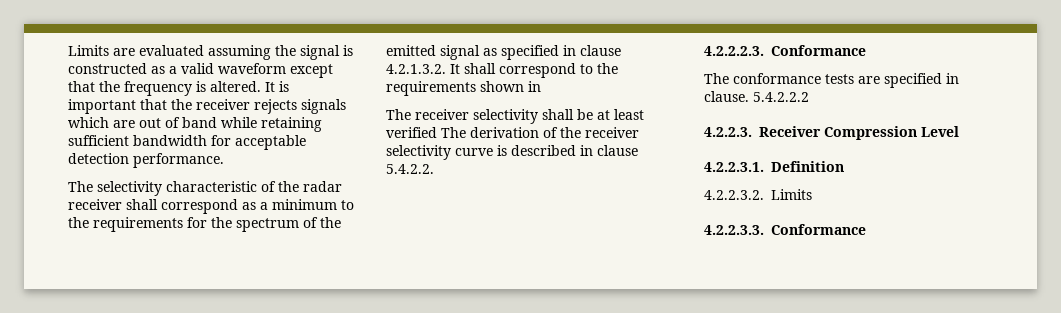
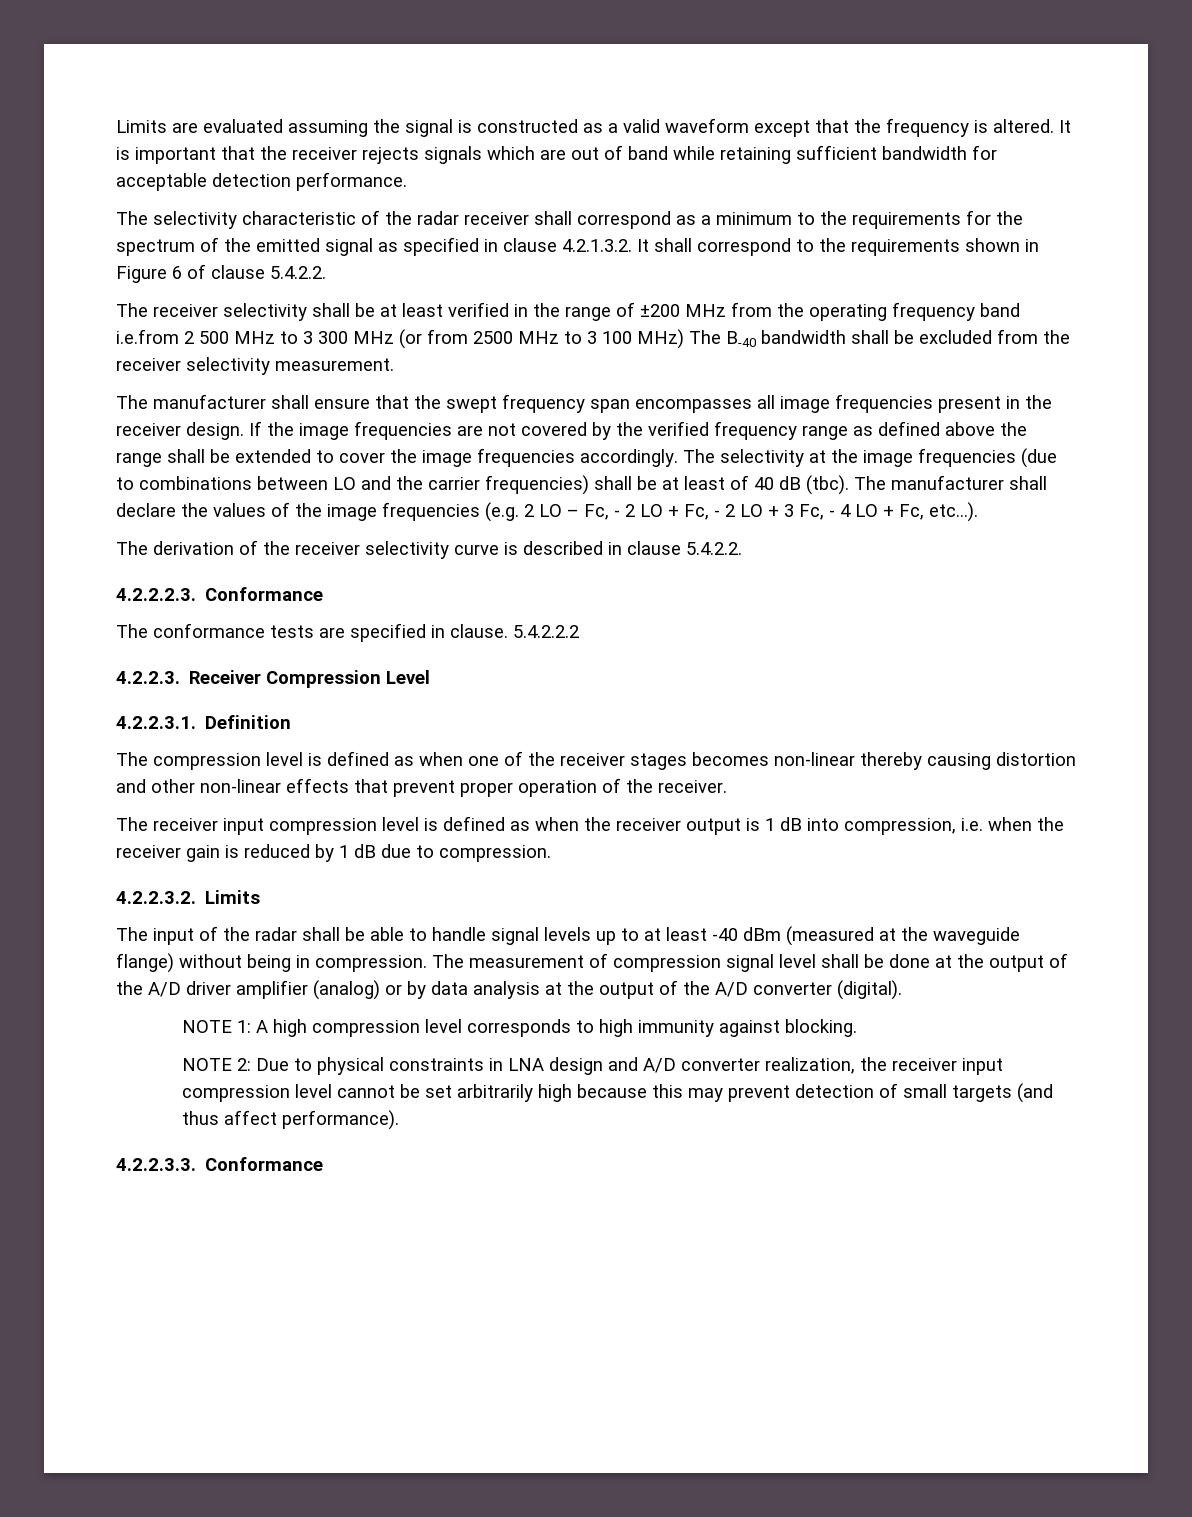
(541, 86) none -> [116,264,326,283] Figure 6 of clause 5.4.2.2.
(437, 132) none -> [514,302,1020,321] [116,329,1070,349] [116,357,394,375] [116,394,1052,413] [116,421,1027,440] [116,448,1057,468] [116,475,1047,495] [116,502,978,522] in the range of ±200 MHz from the operating frequency band i.e.from 2 500 MHz to 3 300 MHz (or from 2500 MHz to 3 100 MHz) The B-40 bandwidth shall be excluded from the receiver selectivity measurement. // The manufacturer shall ensure that the swept frequency span encompasses all image frequencies present in the receiver design. If the image frequencies are not covered by the verified frequency range as defined above the range shall be extended to cover the image frequencies accordingly. The selectivity at the image frequencies (due to combinations between LO and the carrier frequencies) shall be at least of 40 dB (tbc). The manufacturer shall declare the values of the image frequencies (e.g. 2 LO – Fc, - 2 LO + Fc, - 2 LO + 3 Fc, - 4 LO + Fc, etc…). //
[704,189,812,200] 4.2.2.3.2. Limits -> [116,751,1076,770] [116,778,727,797] [116,816,1064,835] [116,844,551,862] [116,890,261,904] [116,926,1020,946] [116,953,1068,973] [116,980,902,1000] [182,1019,858,1037] [182,1057,1004,1075] [182,1083,1054,1103] [182,1110,400,1130] The compression level is defined as when one of the receiver stages becomes non-linear thereby causing distortion and other non-linear effects that prevent proper operation of the receiver. // The receiver input compression level is defined as when the receiver output is 1 dB into compression, i.e. when the receiver gain is reduced by 1 dB due to compression. // 4.2.2.3.2. Limits // The input of the radar shall be able to handle signal levels up to at least -40 dBm (measured at the waveguide flange) without being in compression. The measurement of compression signal level shall be done at the output of the A/D driver amplifier (analog) or by data analysis at the output of the A/D converter (digital). // NOTE 1: A high compression level corresponds to high immunity against blocking. // NOTE 2: Due to physical constraints in LNA design and A/D converter realization, the receiver input compression level cannot be set arbitrarily high because this may prevent detection of small targets (and thus affect performance).

